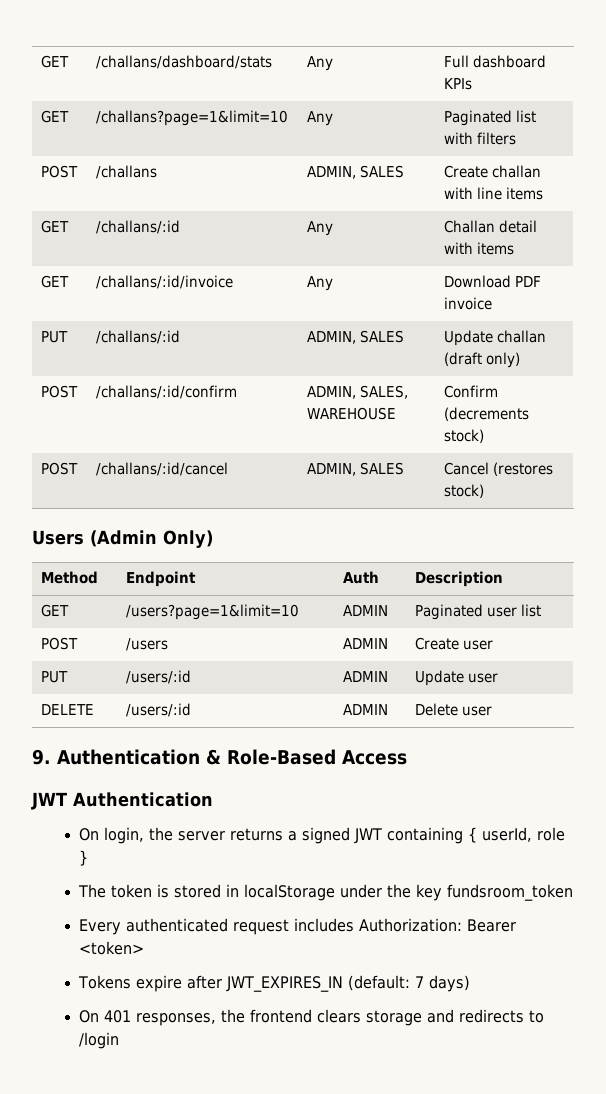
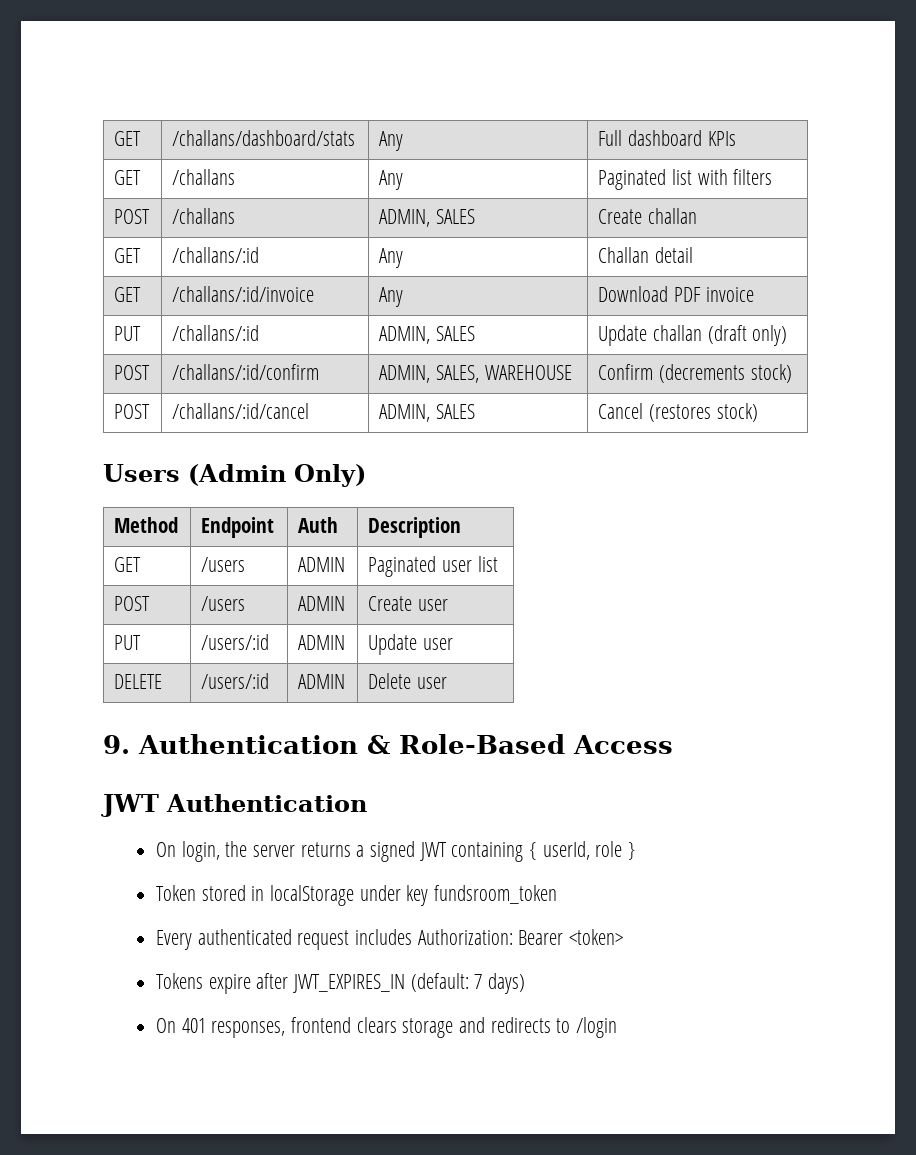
[96,110,289,126] /challans?page=1&limit=10 -> [172,169,236,185] /challans
[444,187,544,200] with line items -> (697, 216) none
[444,242,515,255] with items -> (693, 255) none
[126,604,300,620] /users?page=1&limit=10 -> [201,557,246,572] /users
[78,884,170,898] The token is -> [156,885,197,901] Token
[387,884,412,898] the -> (401, 893) none
[221,1009,246,1023] the -> (286, 1029) none

